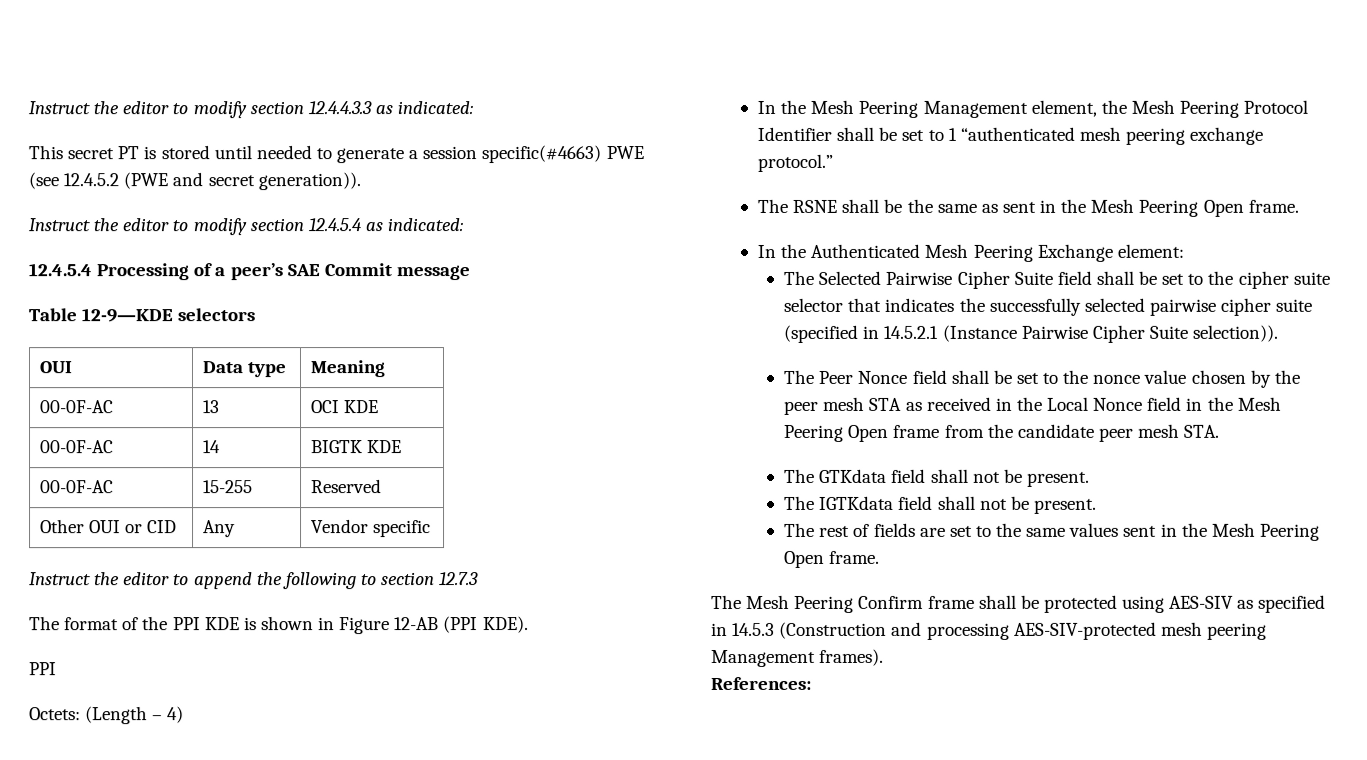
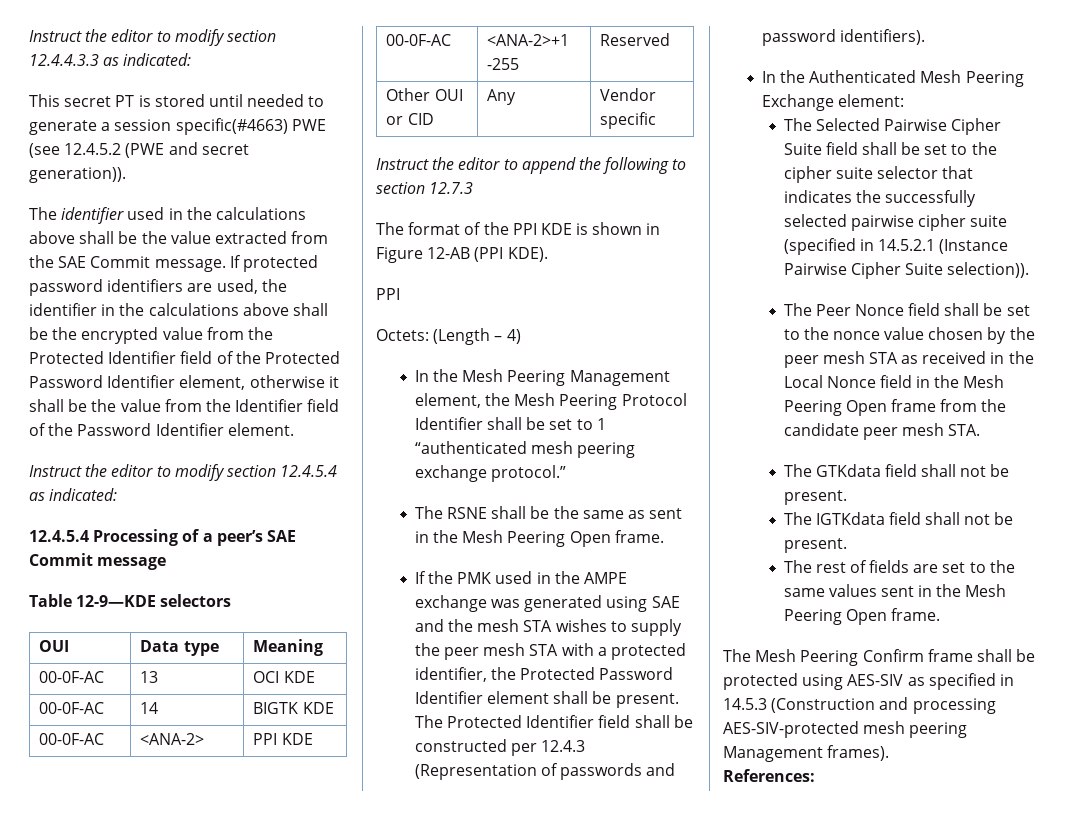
(361, 181) none -> [29,207,306,224] [29,231,329,244] [29,255,318,272] [29,279,287,296] [29,303,328,316] [29,327,273,344] [29,351,340,364] [29,375,339,390] [29,399,340,412] [29,423,294,436] // The identifier used in the calculations above shall be the value extracted from the SAE Commit message. If protected password identifiers are used, the identifier in the calculations above shall be the encrypted value from the Protected Identifier field of the Protected Password Identifier element, otherwise it shall be the value from the Identifier field of the Password Identifier element.
[202,480,253,494] 15-255 -> [140,733,205,745] [253,733,313,745] [386,34,452,46] [487,34,570,46] [487,58,520,70] <ANA-2> | PPI KDE // 00-0F-AC | <ANA-2>+1 -255
(1299, 206) none -> [414,571,627,584] [414,595,680,612] [414,619,682,636] [414,643,686,660] [414,667,674,682] [414,691,679,708] [414,715,693,728] [414,739,586,756] [414,763,676,780] [761,29,925,46] // If the PMK used in the AMPE exchange was generated using SAE and the mesh STA wishes to supply the peer mesh STA with a protected identifier, the Protected Password Identifier element shall be present. The Protected Identifier field shall be constructed per 12.4.3 (Representation of passwords and password identifiers).

